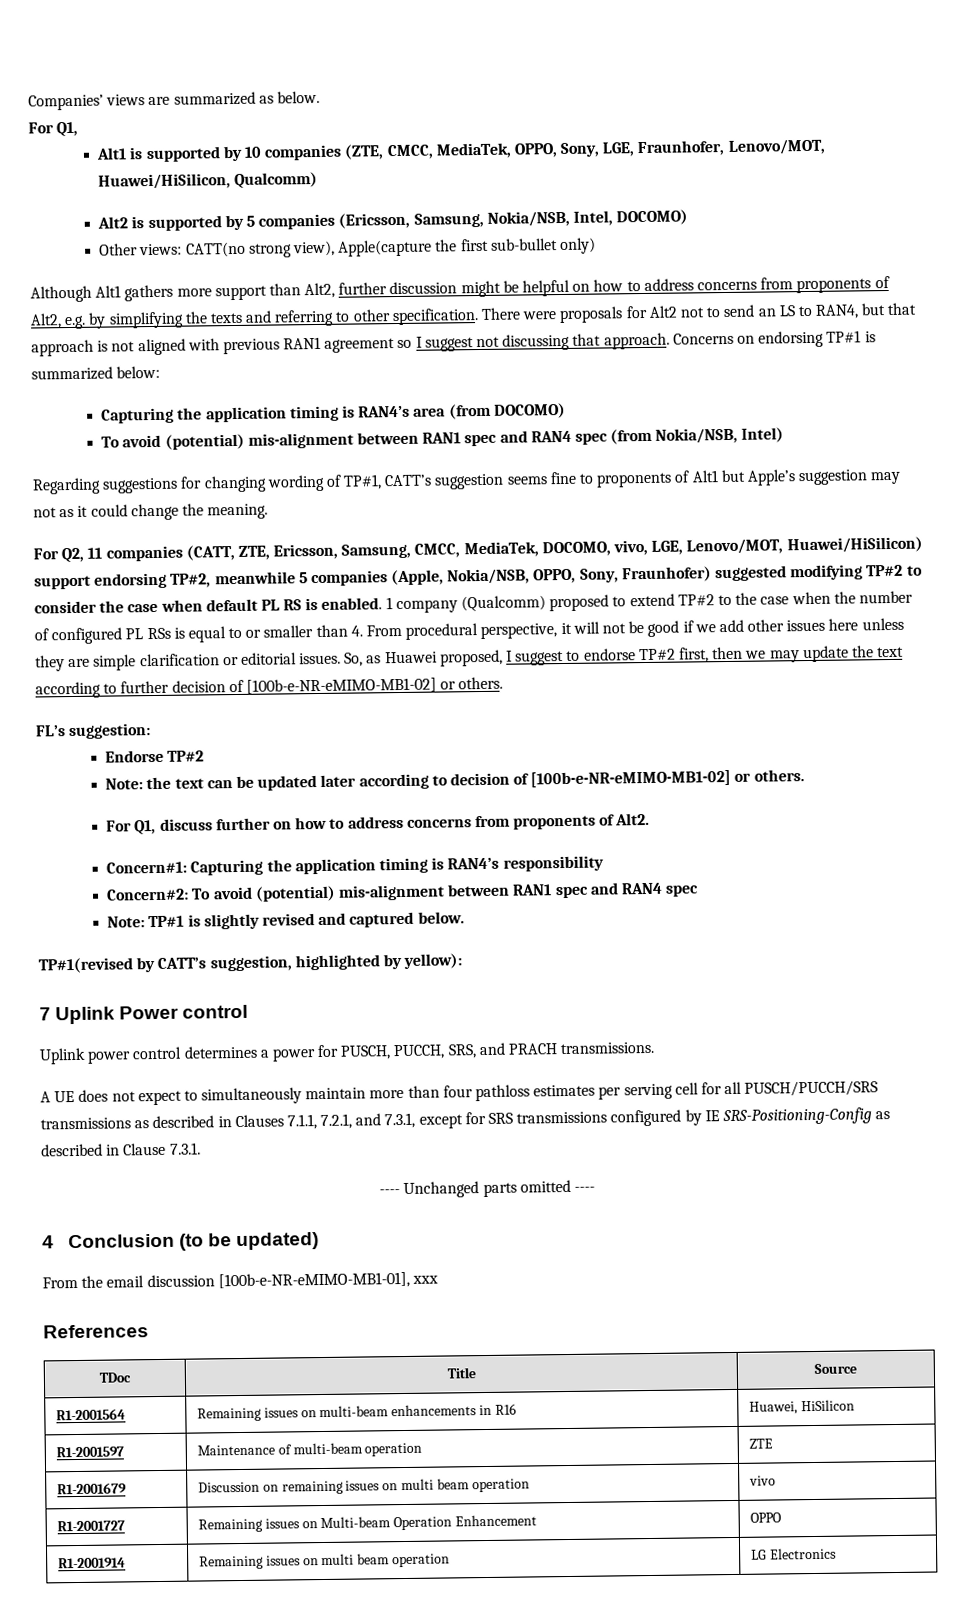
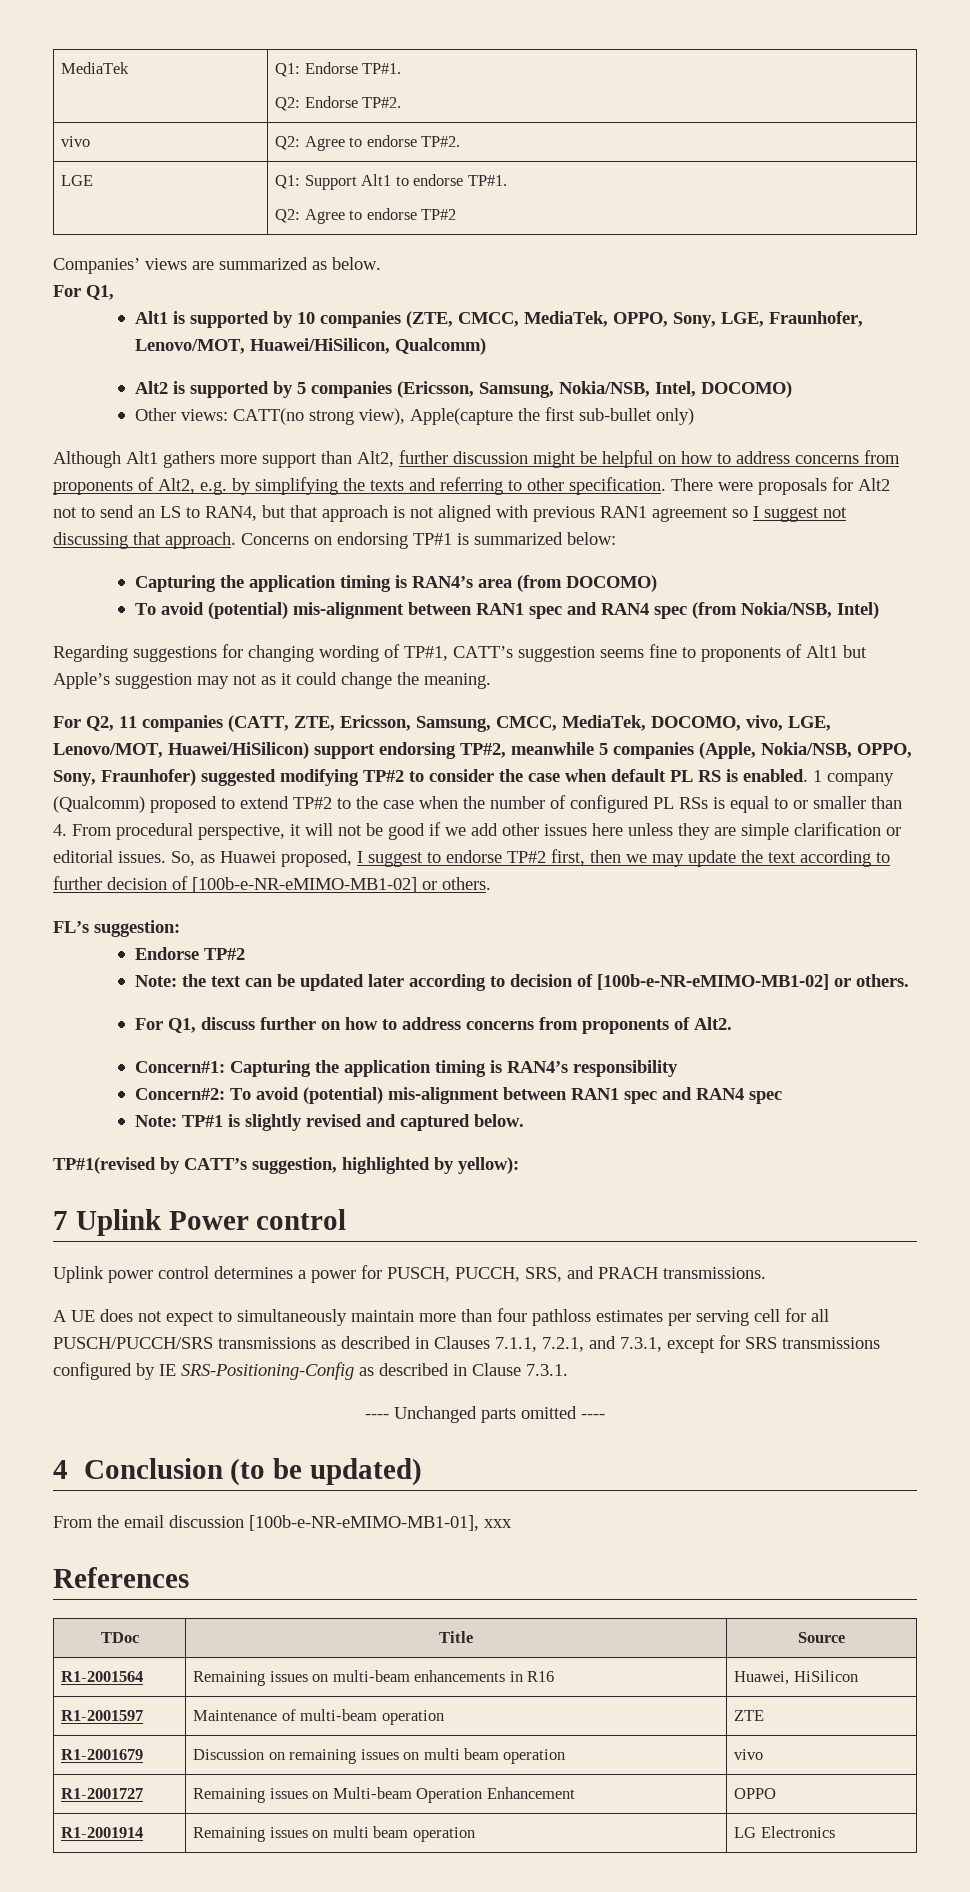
(28, 102) none -> [61,62,130,74] [275,62,402,77] [275,96,402,111] [61,136,91,147] [275,135,461,151] [61,175,94,186] [275,174,507,190] [275,208,457,224] MediaTek | Q1: Endorse TP#1. // Q2: Endorse TP#2. // vivo | Q2: Agree to endorse TP#2. // LGE | Q1: Support Alt1 to endorse TP#1. // Q2: Agree to endorse TP#2 //

